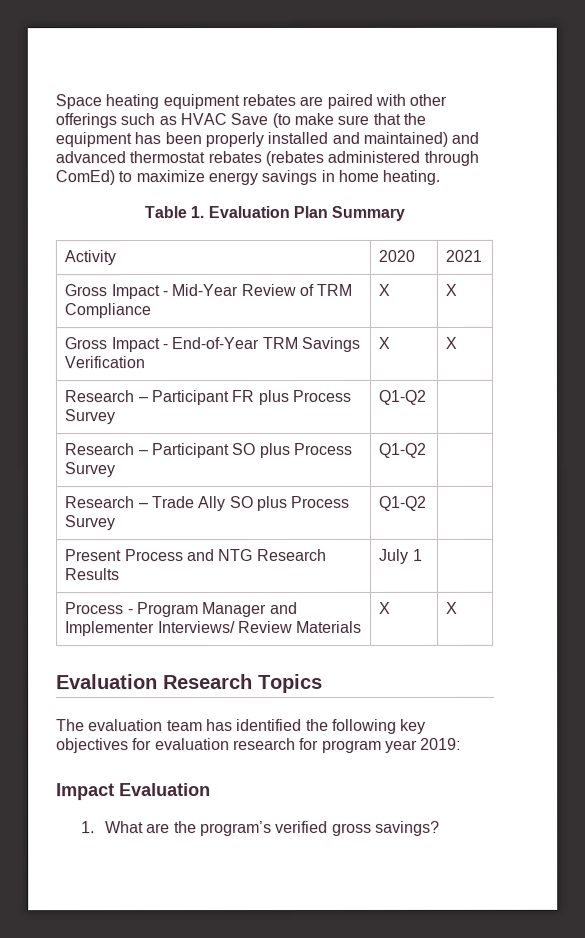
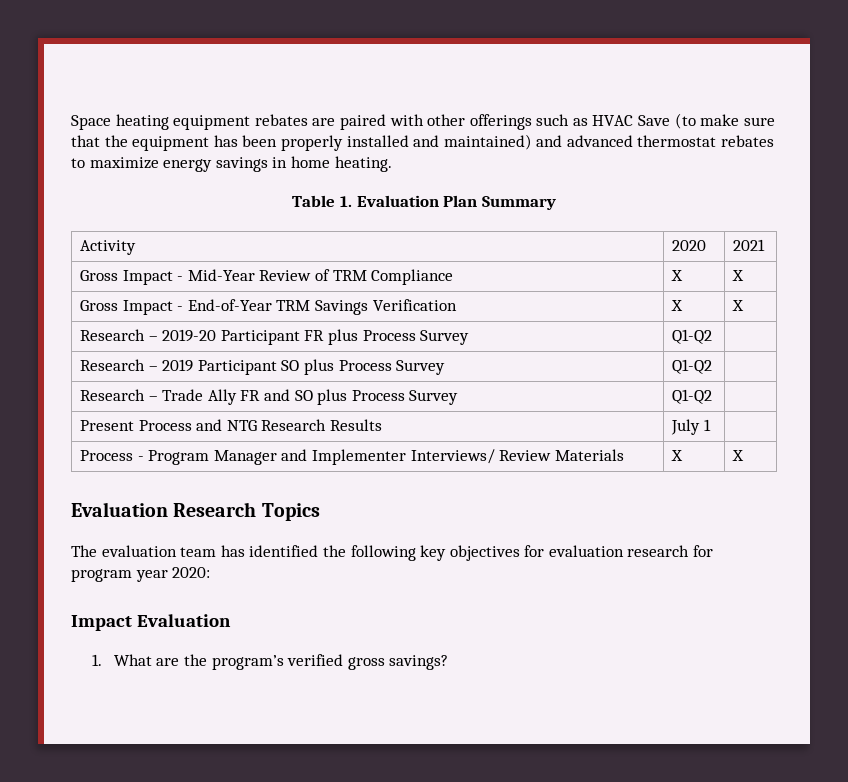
[264,150,479,167] [55,170,115,186] (rebates administered through ComEd) -> (775, 141) none
(148, 400) none -> [162,329,217,342] 2019-20
(148, 453) none -> [162,359,194,372] 2019
(227, 504) none -> [240,389,291,401] FR and
[420,737,462,750] 2019: -> [172,567,211,578] 2020:

